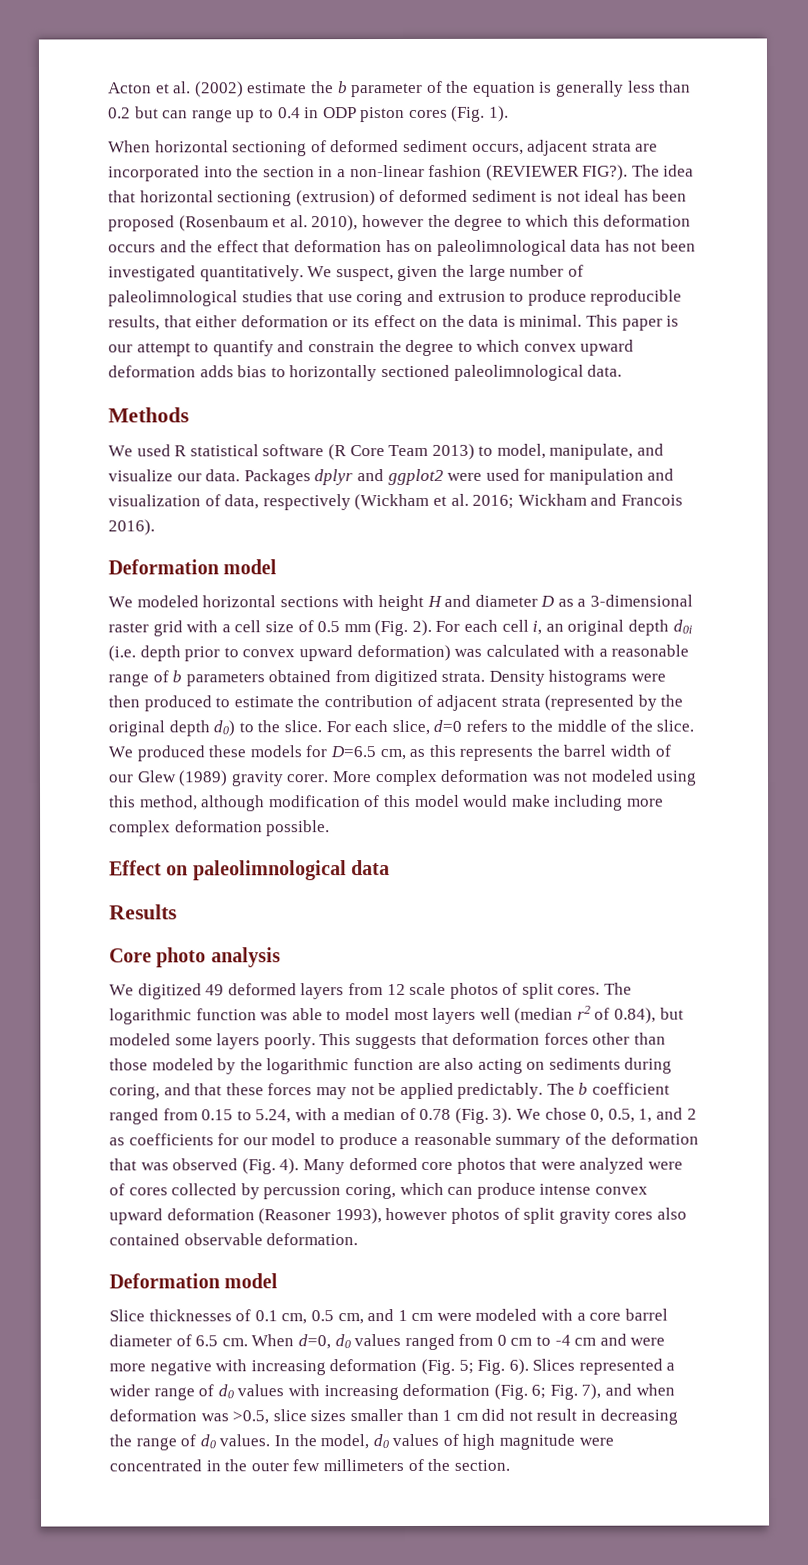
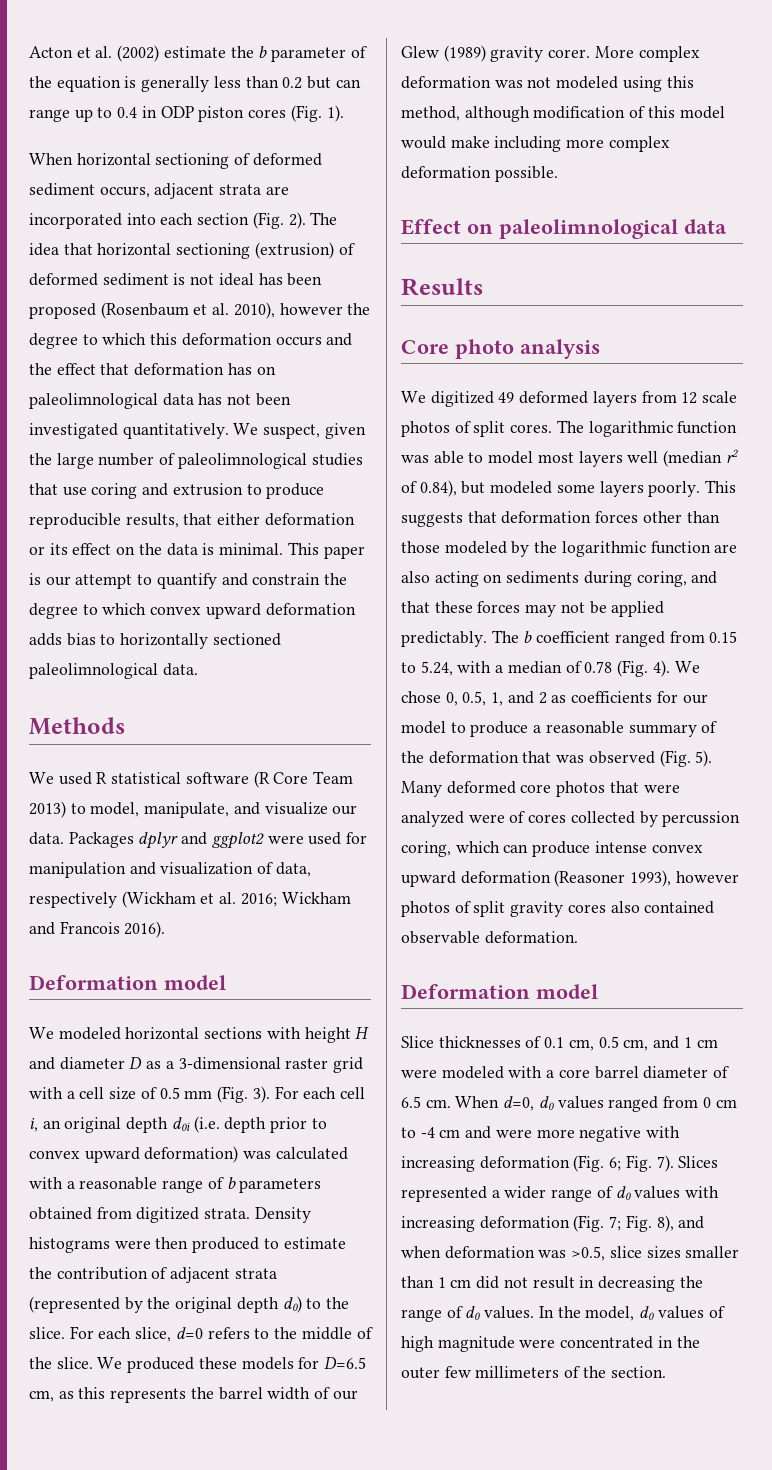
[236,164,629,181] the section in a non-linear fashion (REVIEWER FIG?). -> [160,212,306,229] each section (Fig. 2).
[411,619,432,636] 2). -> [252,1086,270,1103] 3).
[492,1107,513,1124] 3). -> [652,660,670,677] 4).
[279,1158,300,1175] 4). -> [695,750,713,767] 5).
[458,1358,529,1375] 5; Fig. 6). -> [609,1155,674,1172] 6; Fig. 7).
[531,1383,602,1400] 6; Fig. 7), -> [609,1215,674,1232] 7; Fig. 8),

